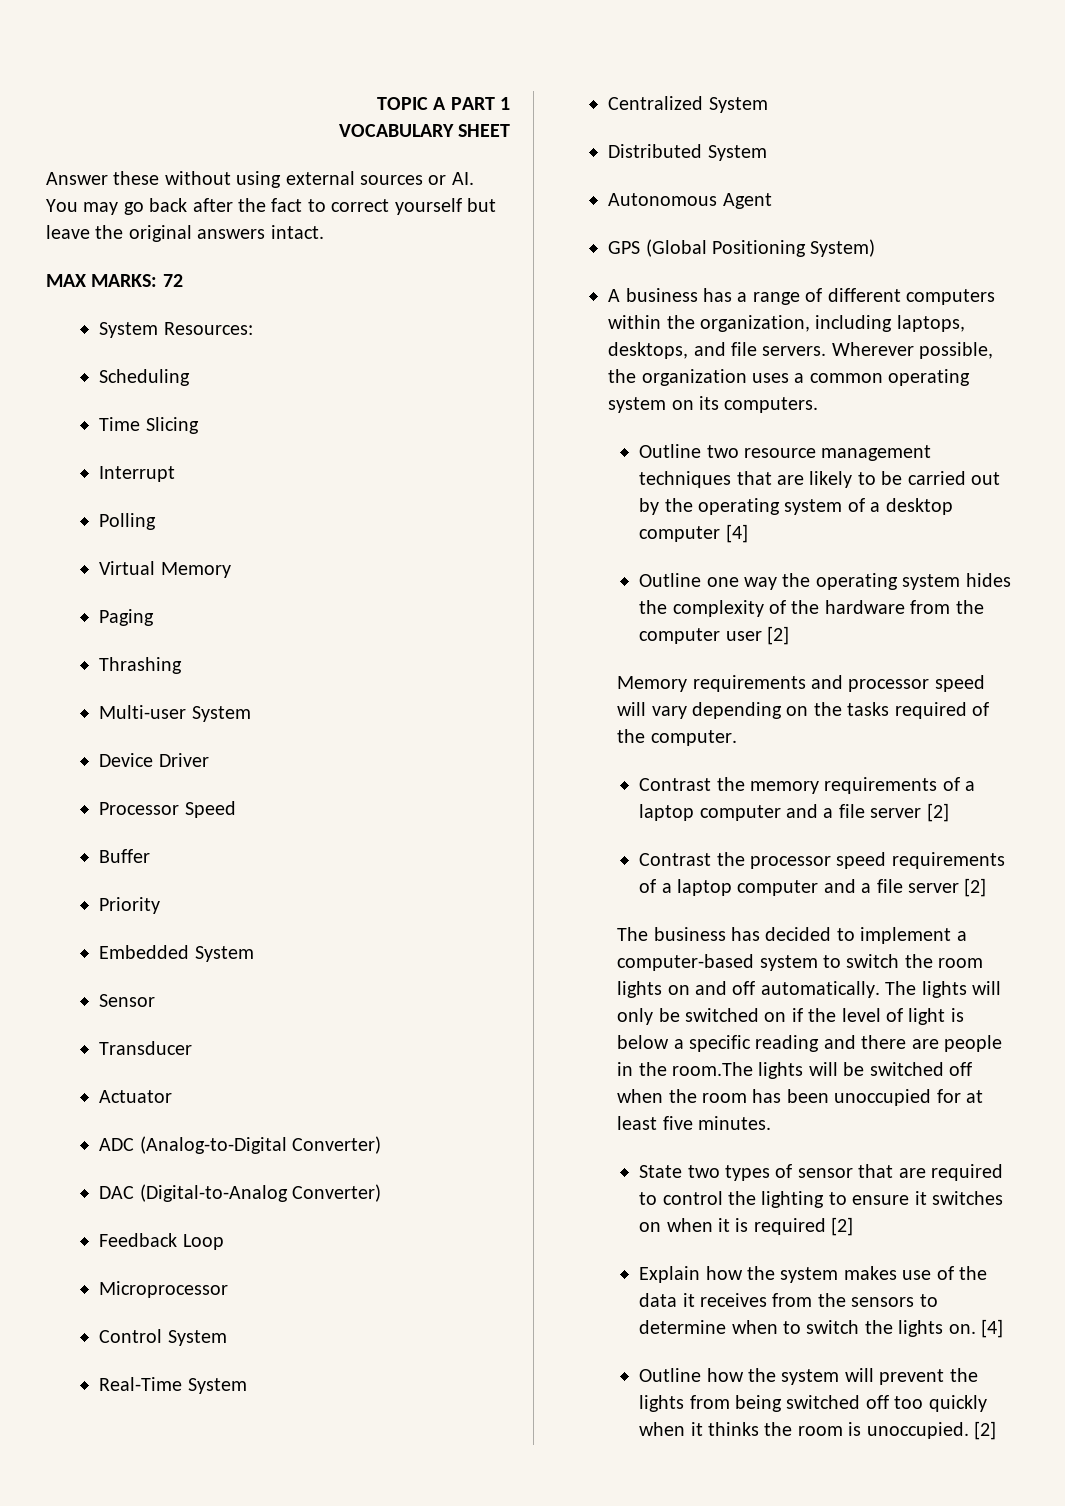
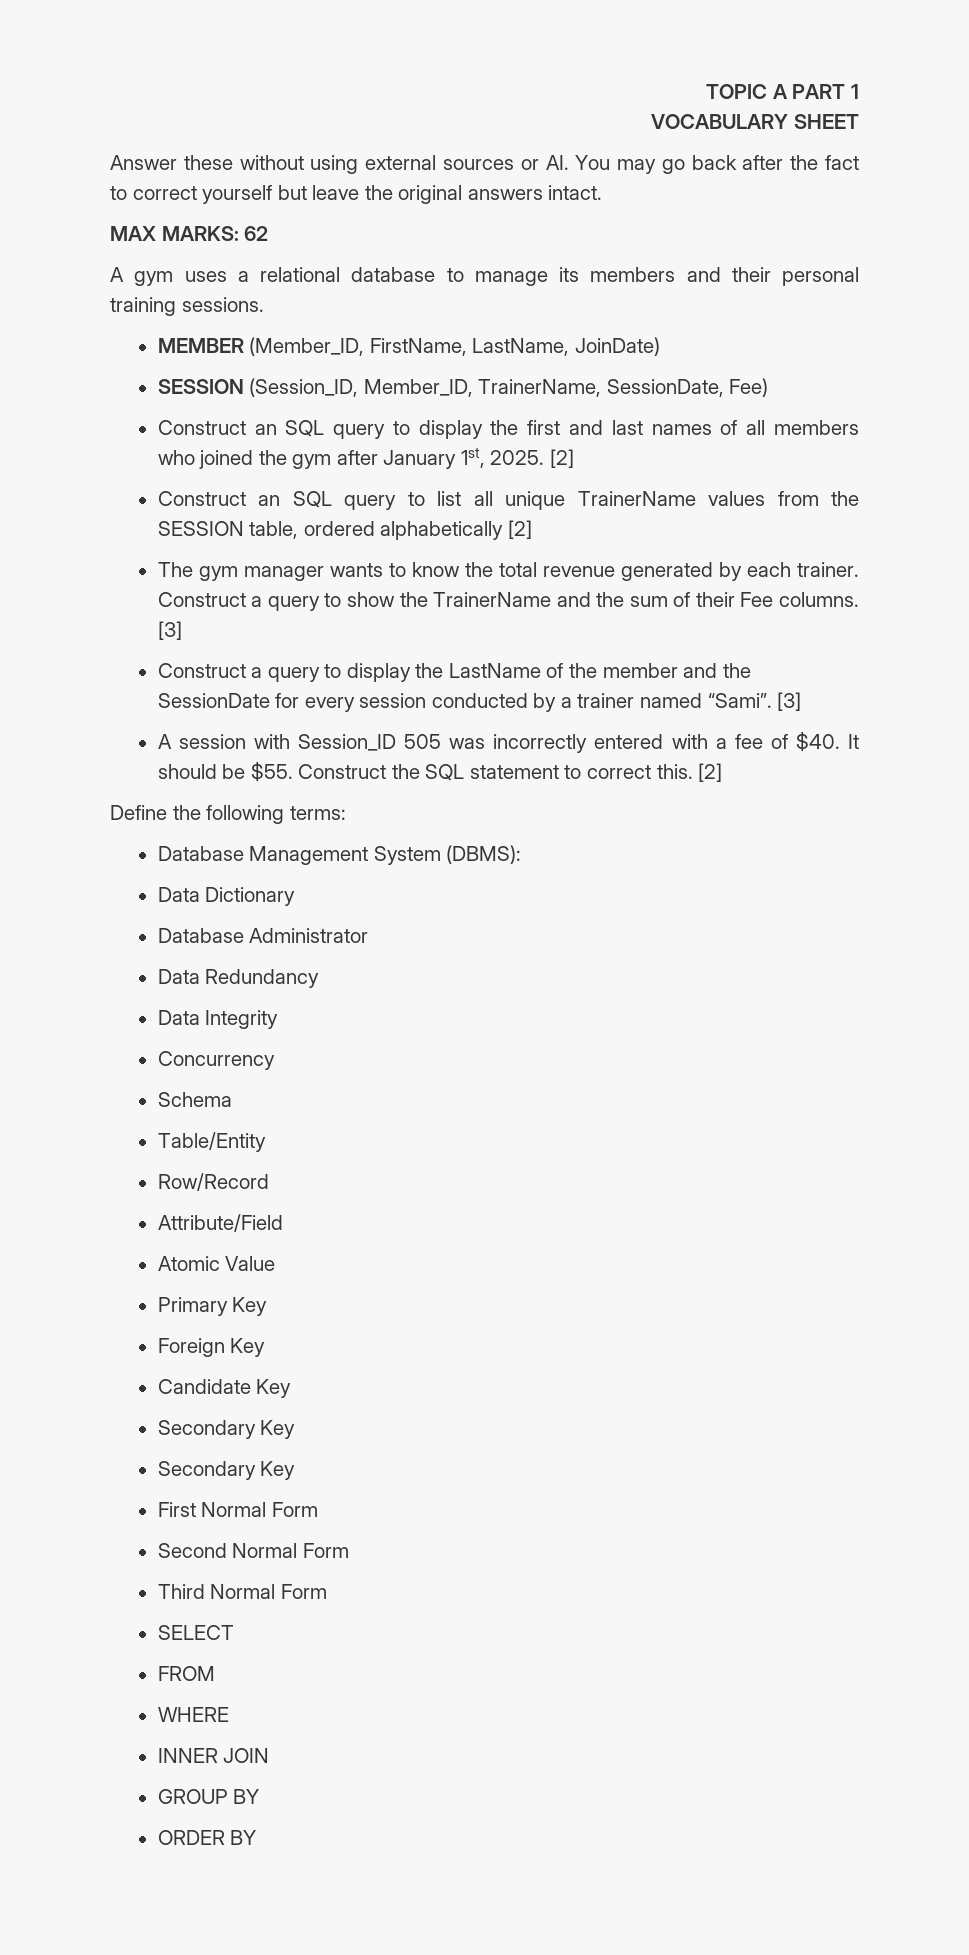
[162,274,183,287] [99,322,253,338] [99,369,191,386] [99,417,199,434] [99,466,176,482] [99,513,157,530] [99,561,231,578] [99,609,155,626] [99,657,183,674] [99,705,251,722] [99,753,209,767] [99,801,236,818] [99,849,151,863] [99,897,161,914] [99,945,254,962] [99,994,156,1007] [99,1041,193,1055] [99,1090,173,1103] [99,1136,381,1154] [99,1184,381,1202] [99,1233,224,1250] [99,1281,229,1298] [99,1329,227,1346] [99,1377,247,1394] [608,96,768,113] [608,144,767,161] [608,193,772,209] [608,239,876,257] [608,288,995,305] [608,315,965,332] [608,342,994,359] [608,369,971,386] [608,396,819,413] [639,444,932,461] [639,471,1001,488] [639,498,953,515] [639,524,748,543] [639,573,1011,590] [639,600,984,617] [639,626,790,645] [617,675,985,692] [617,702,990,719] [617,729,737,746] [639,777,976,794] [639,803,949,822] [639,852,1005,869] [639,878,987,897] [617,927,967,944] [617,954,984,971] [617,981,1002,998] [617,1008,964,1025] [617,1035,1003,1052] [617,1062,973,1079] [617,1089,984,1106] [617,1116,772,1130] [639,1164,1004,1181] [639,1191,1004,1208] [639,1217,854,1236] [639,1266,988,1283] [639,1293,938,1307] [639,1319,1004,1338] [639,1368,978,1385] [639,1395,987,1412] [639,1421,997,1440] 72 // System Resources: // Scheduling // Time Slicing // Interrupt // Polling // Virtual Memory // Paging // Thrashing // Multi-user System // Device Driver // Processor Speed // Buffer // Priority // Embedded System // Sensor // Transducer // Actuator // ADC (Analog-to-Digital Converter) // DAC (Digital-to-Analog Converter) // Feedback Loop // Microprocessor // Control System // Real-Time System // Centralized System // Distributed System // Autonomous Agent // GPS (Global Positioning System) // A business has a range of different computers within the organization, including laptops, desktops, and file servers. Wherever possible, the organization uses a common operating system on its computers. // Outline two resource management techniques that are likely to be carried out by the operating system of a desktop computer [4] // Outline one way the operating system hides the complexity of the hardware from the computer user [2] // Memory requirements and processor speed will vary depending on the tasks required of the computer. // Contrast the memory requirements of a laptop computer and a file server [2] // Contrast the processor speed requirements of a laptop computer and a file server [2] // The business has decided to implement a computer-based system to switch the room lights on and off automatically. The lights will only be switched on if the level of light is below a specific reading and there are people in the room.The lights will be switched off when the room has been unoccupied for at least five minutes. // State two types of sensor that are required to control the lighting to ensure it switches on when it is required [2] // Explain how the system makes use of the data it receives from the sensors to determine when to switch the lights on. [4] // Outline how the system will prevent the lights from being switched off too quickly when it thinks the room is unoccupied. [2] -> [244,226,269,241] [110,267,859,286] [110,297,264,316] [157,337,660,356] [157,378,769,397] [157,420,859,439] [157,447,574,469] [157,491,860,510] [157,520,532,540] [157,562,859,581] [157,592,860,611] [157,621,182,640] [157,663,751,682] [157,692,802,712] [157,731,860,753] [157,761,723,782] [110,805,346,824] [157,845,522,865] [157,887,296,906] [157,928,369,943] [157,969,320,988] [157,1010,279,1029] [157,1051,275,1070] [157,1092,232,1107] [157,1132,266,1152] [157,1173,269,1191] [157,1214,283,1232] [157,1256,276,1271] [157,1297,268,1316] [157,1338,266,1357] [157,1379,292,1398] [157,1420,296,1439] [157,1461,296,1480] [157,1502,318,1517] [157,1543,349,1558] [157,1584,327,1599] [157,1625,234,1640] [157,1666,215,1681] [157,1707,229,1722] [157,1748,270,1763] [157,1789,260,1804] [157,1830,257,1845] 62 // A gym uses a relational database to manage its members and their personal training sessions. // MEMBER (Member_ID, FirstName, LastName, JoinDate) // SESSION (Session_ID, Member_ID, TrainerName, SessionDate, Fee) // Construct an SQL query to display the first and last names of all members who joined the gym after January 1st, 2025. [2] // Construct an SQL query to list all unique TrainerName values from the SESSION table, ordered alphabetically [2] // The gym manager wants to know the total revenue generated by each trainer. Construct a query to show the TrainerName and the sum of their Fee columns. [3] // Construct a query to display the LastName of the member and the SessionDate for every session conducted by a trainer named “Sami”. [3] // A session with Session_ID 505 was incorrectly entered with a fee of $40. It should be $55. Construct the SQL statement to correct this. [2] // Define the following terms: // Database Management System (DBMS): // Data Dictionary // Database Administrator // Data Redundancy // Data Integrity // Concurrency // Schema // Table/Entity // Row/Record // Attribute/Field // Atomic Value // Primary Key // Foreign Key // Candidate Key // Secondary Key // Secondary Key // First Normal Form // Second Normal Form // Third Normal Form // SELECT // FROM // WHERE // INNER JOIN // GROUP BY // ORDER BY

